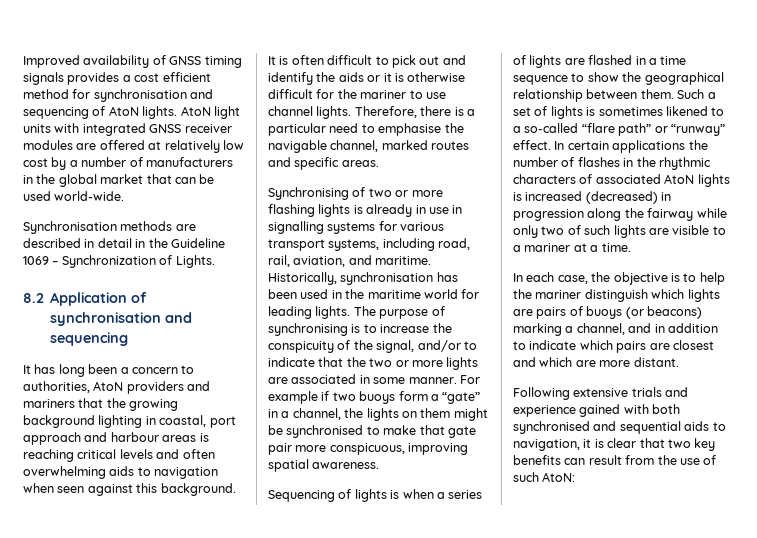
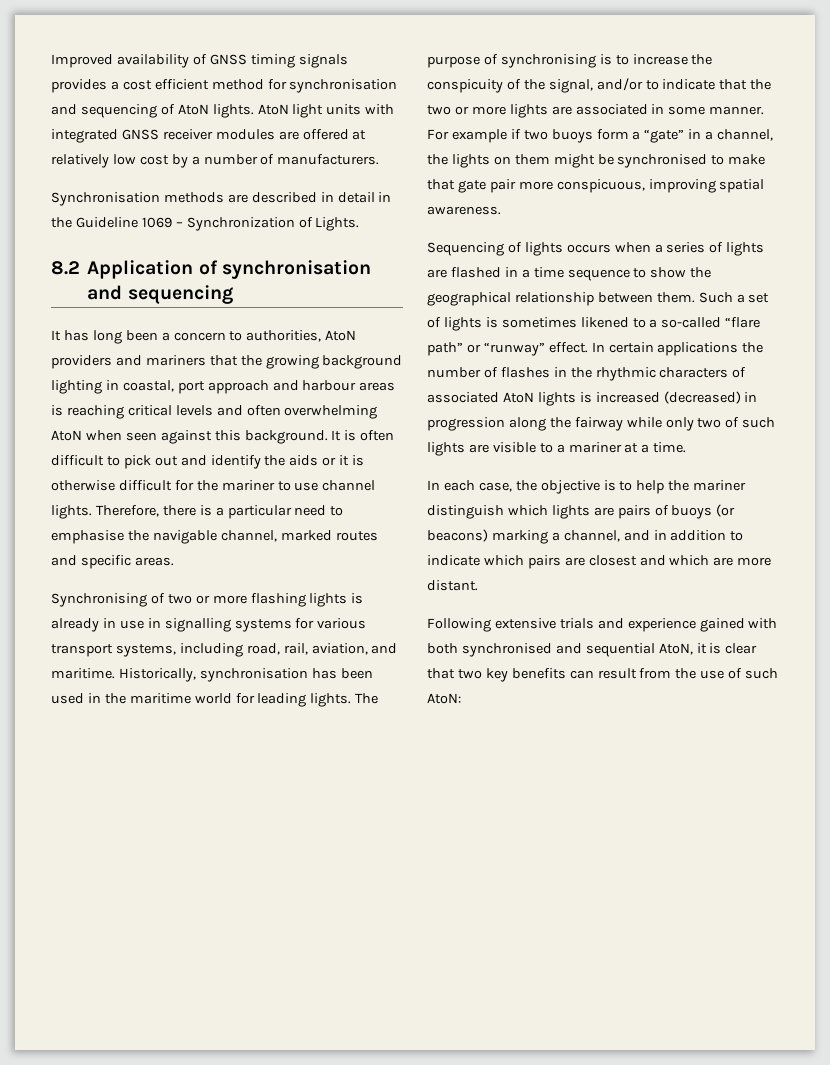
[145,157,233,167] [23,174,215,187] [23,191,125,201] manufacturers in the global market that can be used world-wide. -> [277,154,380,165] manufacturers.
[109,466,219,479] aids to navigation -> [51,430,82,441] AtoN
[390,490,400,499] is -> [566,244,611,253] occurs
[684,421,726,431] [513,439,580,451] aids to navigation, -> [658,643,693,655] AtoN,

